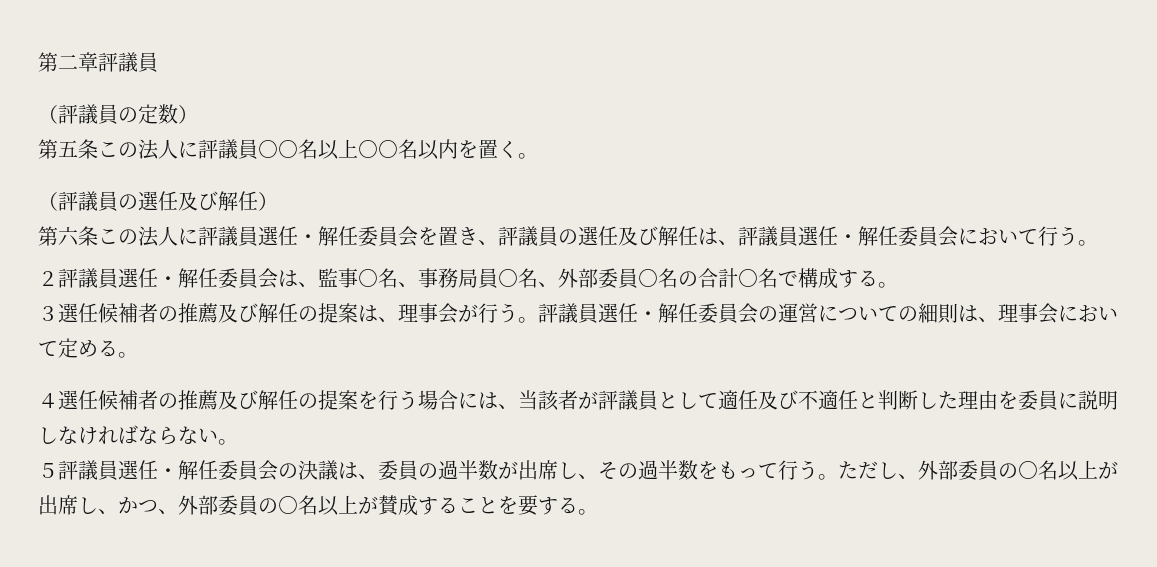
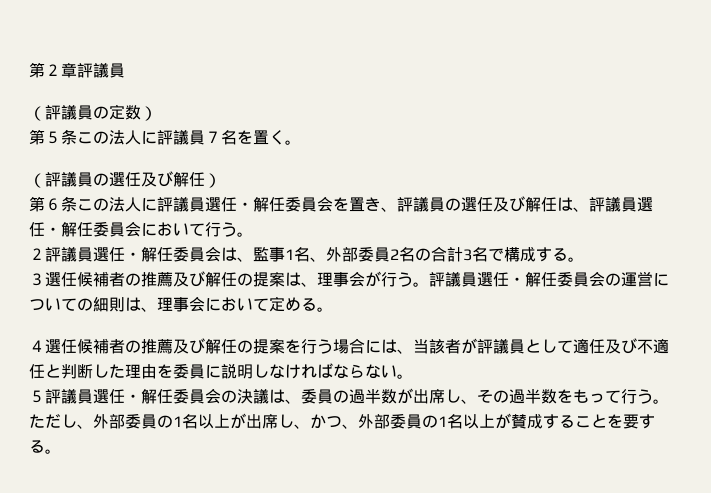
[38,52,78,72] 第二 -> [29,62,61,78] 第２
[58,139,458,160] 五条この法人に評議員○○名以上○○名以内 -> [45,129,237,145] ５条この法人に評議員７名
[58,226,79,246] 六 -> [45,198,61,211] ６
[358,268,518,288] ○名、事務局員○ -> [285,249,294,260] 1
[638,269,658,287] ○ -> [390,249,399,260] 2
[738,269,758,287] ○ -> [463,249,472,261] 3
[1018,461,1038,479] ○ -> [173,416,182,427] 1
[278,496,298,514] ○ -> [438,416,447,427] 1

